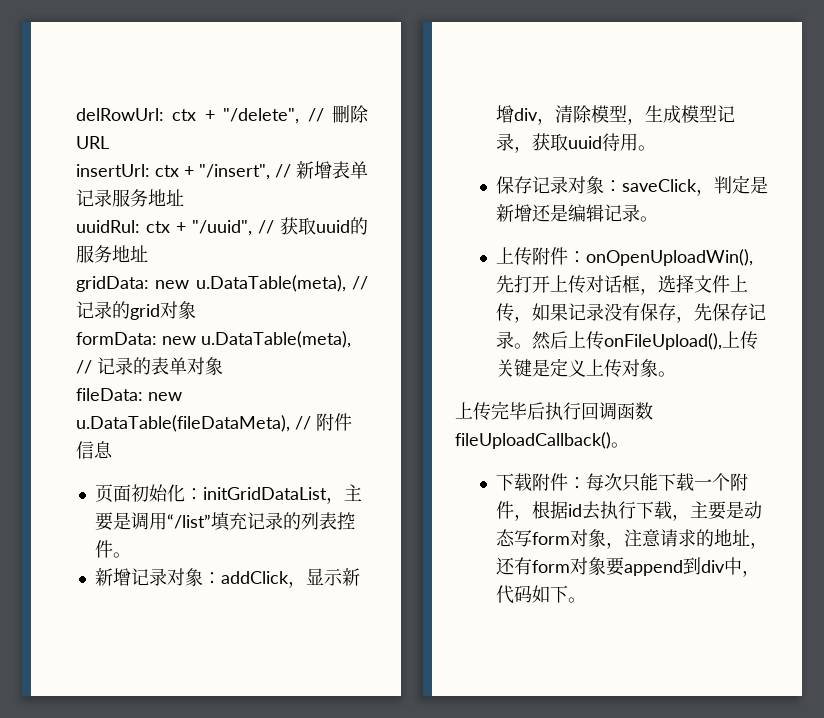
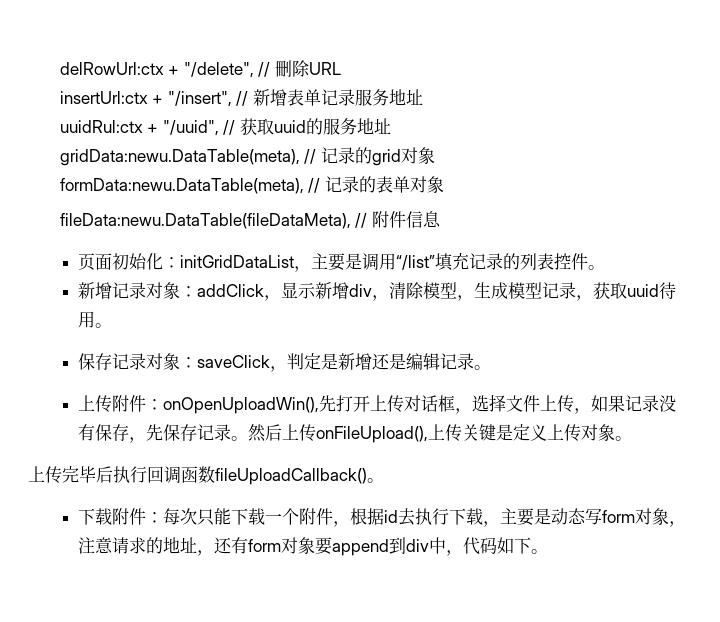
[75,108,197,121] delRowUrl: ctx -> [59,62,164,75] delRowUrl:ctx
[75,164,179,177] insertUrl: ctx -> [59,91,148,104] insertUrl:ctx
[75,220,170,233] uuidRul: ctx -> [59,120,143,133] uuidRul:ctx
[75,275,346,292] gridData: new u.DataTable(meta), -> [59,149,300,166] gridData:newu.DataTable(meta),
[75,331,351,348] formData: new u.DataTable(meta), -> [59,178,304,194] formData:newu.DataTable(meta),
[75,388,182,401] [75,415,290,432] fileData: new u.DataTable(fileDataMeta), -> [59,213,351,229] fileData:newu.DataTable(fileDataMeta),

